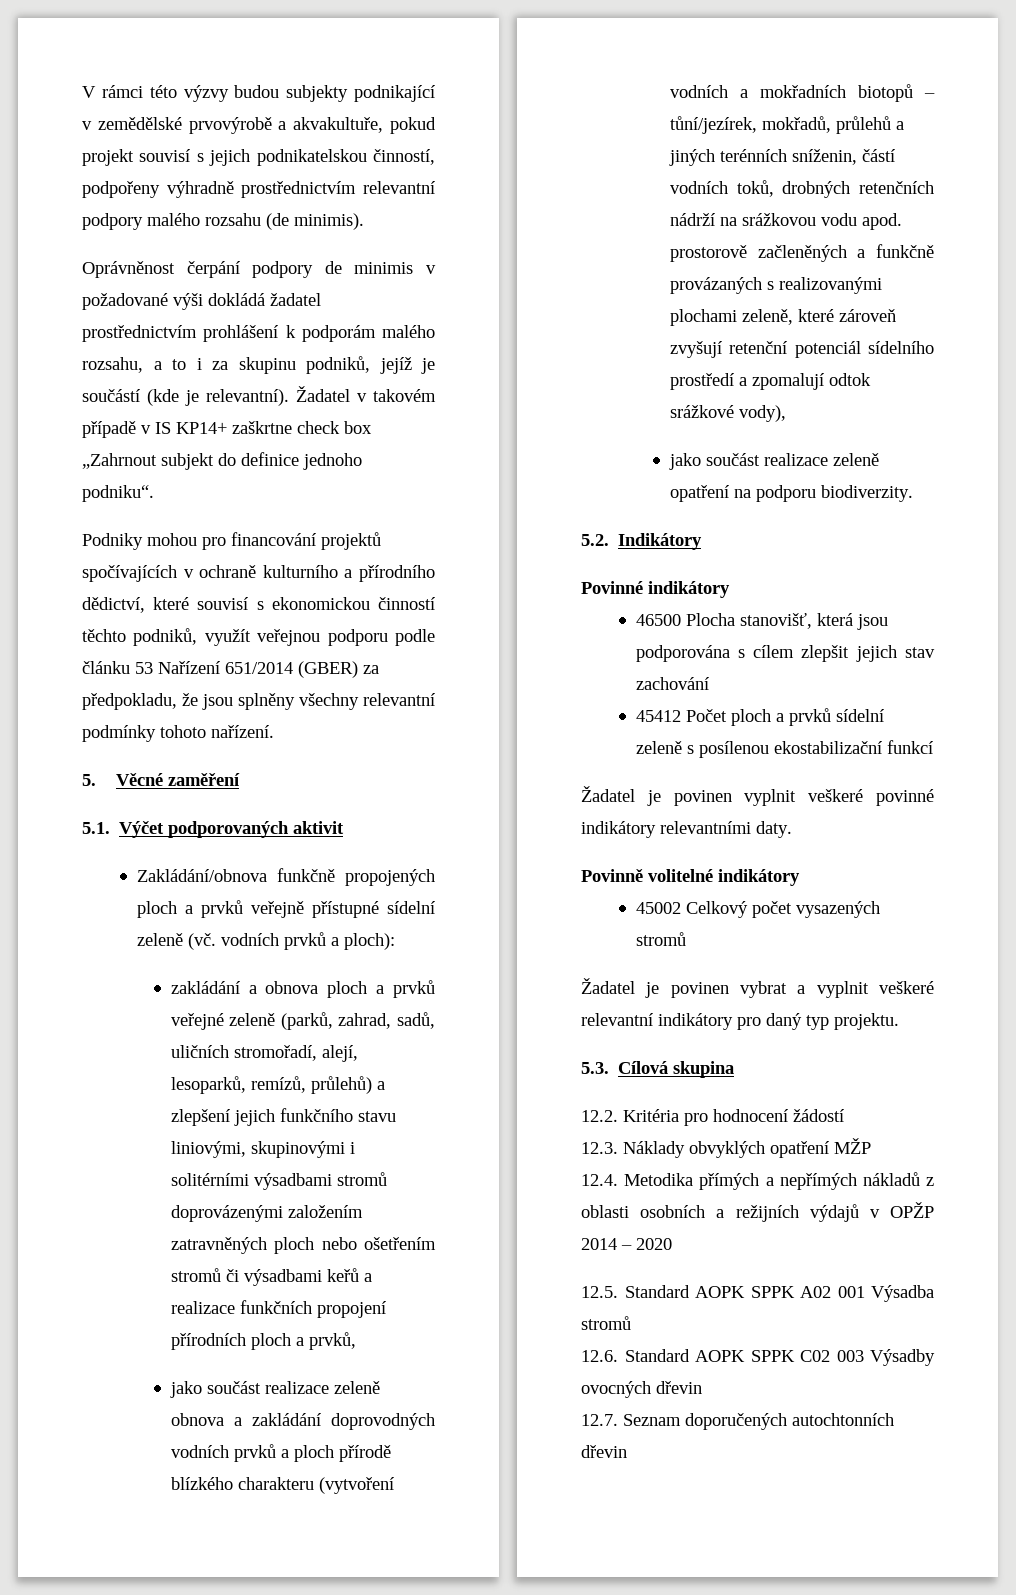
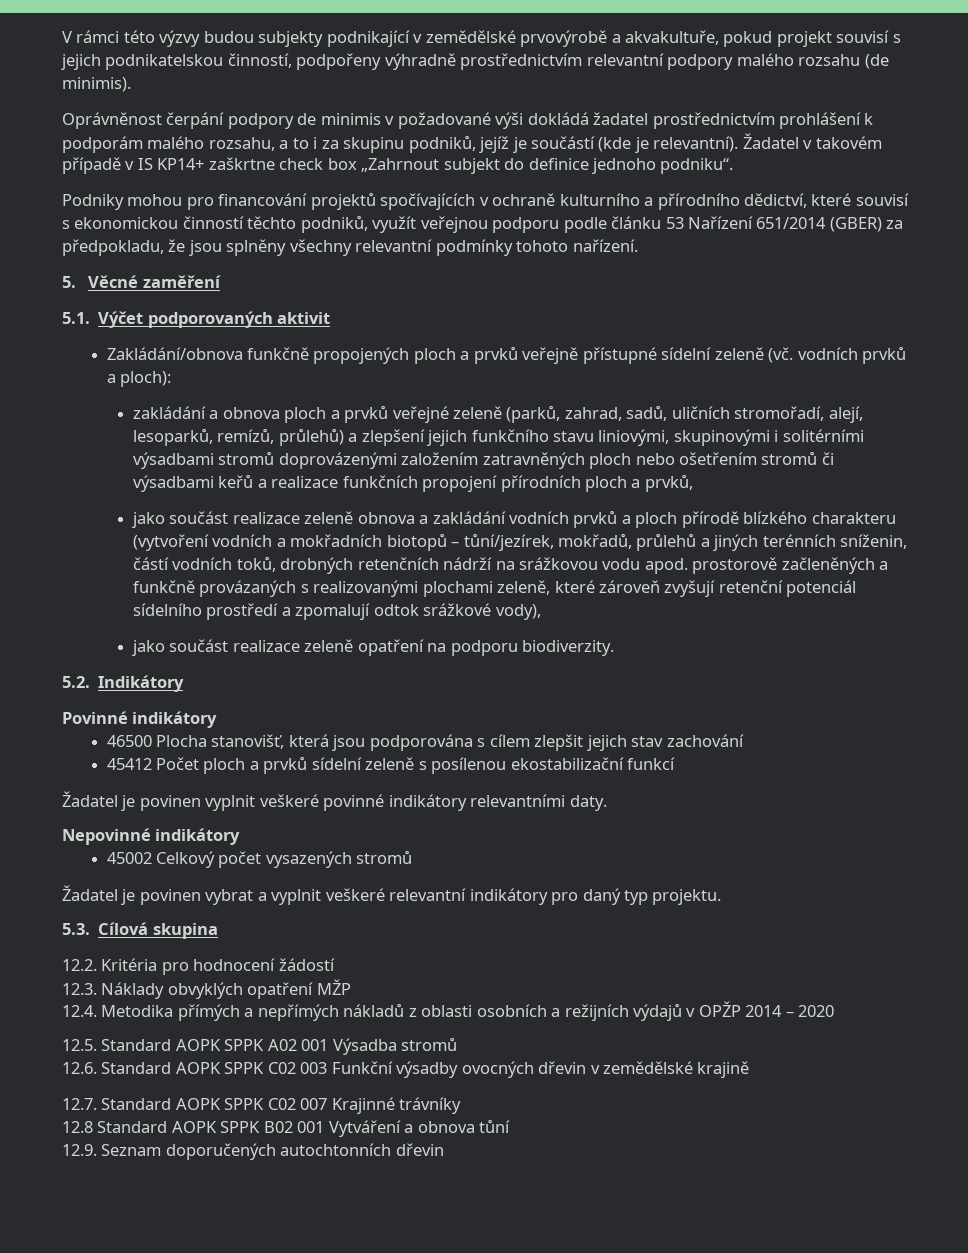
[331,1413,435,1430] doprovodných -> (506, 517) none
[581,869,713,882] Povinně volitelné -> [62,828,151,845] Nepovinné
[870,1349,935,1366] Výsadby -> [331,1061,459,1078] Funkční výsadby
[581,1414,618,1426] // 12.7. -> [590,1061,750,1078] [62,1097,462,1114] [62,1119,511,1137] [62,1144,97,1156] v zemědělské krajině // 12.7. Standard AOPK SPPK C02 007 Krajinné trávníky // 12.8 Standard AOPK SPPK B02 001 Vytváření a obnova tůní // 12.9.

